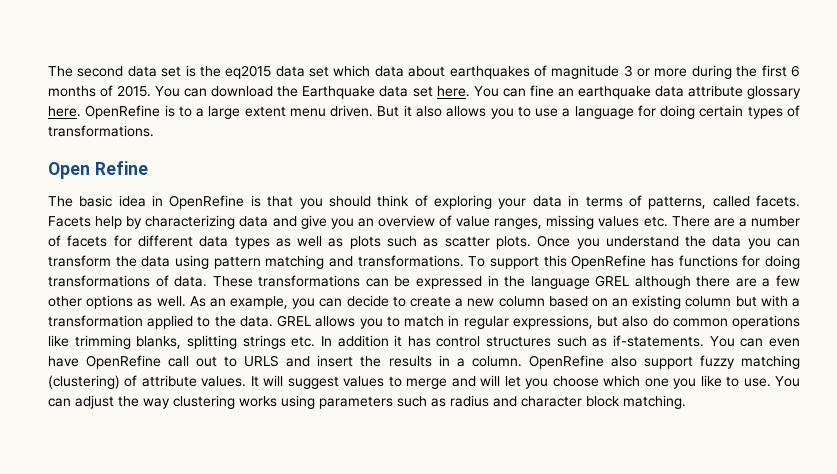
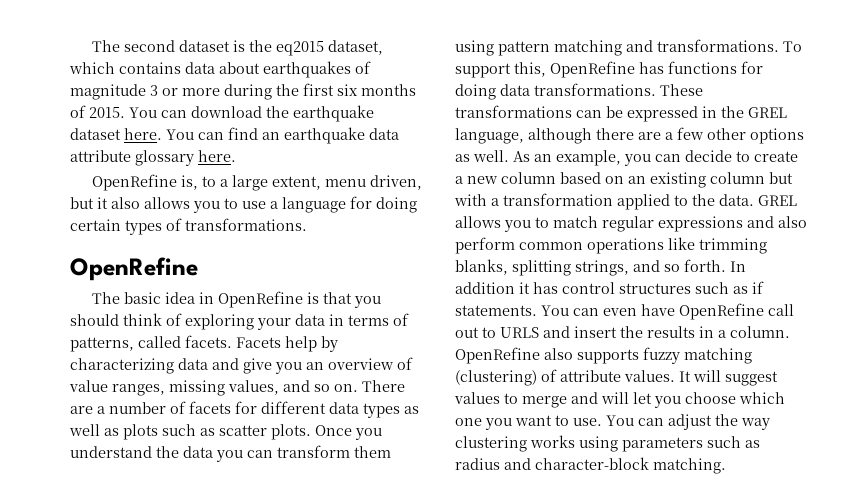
[127,66,182,77] data set -> [178,40,230,52] dataset
[275,65,371,77] data set which -> [327,40,383,55] [69,62,181,74] dataset, which contains
[791,65,801,77] 6 -> [337,84,358,96] six
[302,86,433,99] Earthquake data set -> [293,105,374,122] [70,128,121,140] earthquake dataset
[529,85,554,97] fine -> [228,127,258,140] find
[85,105,175,119] OpenRefine is -> [91,174,198,191] // OpenRefine is,
[244,105,400,117] extent menu driven. But -> [271,175,422,190] [70,197,94,209] extent, menu driven, but
[48,161,148,179] Open Refine -> [70,257,198,281] OpenRefine
[598,216,668,227] values etc. -> [228,380,358,395] values, and so on.
[115,256,171,267] the data -> [354,446,391,458] them
[543,255,567,267] this -> [514,62,546,77] this,
[48,275,208,287] transformations of data. -> [500,83,656,96] data transformations.
[530,275,630,289] language GREL -> [748,107,787,118] [455,128,524,144] GREL language,
[448,315,669,329] in regular expressions, but also do -> [602,216,807,232] [455,237,515,254] regular expressions and also perform
[242,335,316,349] strings etc. -> [575,259,726,276] strings, and so forth.
[613,335,705,347] if-statements. -> [752,281,764,294] [455,305,537,316] if statements.
[643,356,693,369] support -> [577,349,639,364] supports
[700,375,722,387] like -> [515,415,552,426] want
[521,396,620,407] character block -> [535,457,649,470] character-block

